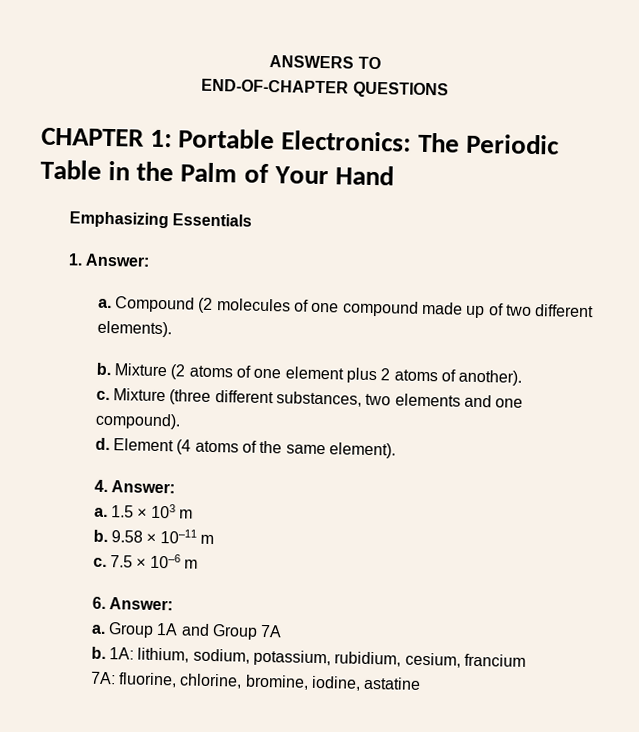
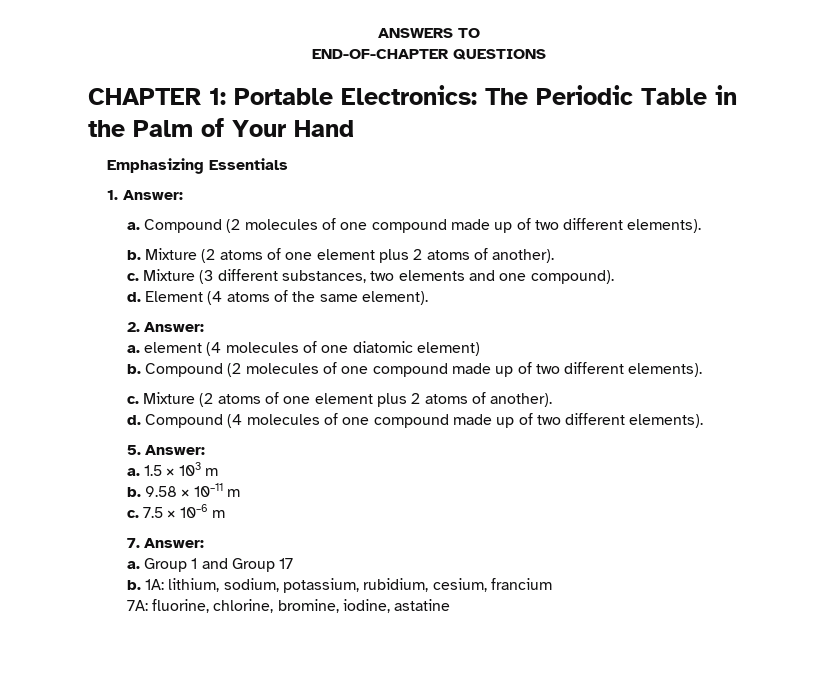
[169,389,212,405] (three -> [199,270,214,284] (3
[93,479,108,493] 4. -> [126,322,204,332] [126,341,480,356] [126,362,703,377] [126,392,553,407] [126,413,704,428] [126,445,141,455] 2. Answer: // a. element (4 molecules of one diatomic element) // b. Compound (2 molecules of one compound made up of two different elements). // c. Mixture (2 atoms of one element plus 2 atoms of another). // d. Compound (4 molecules of one compound made up of two different elements). // 5.
[91,596,106,610] 6. -> [126,538,140,548] 7.
[156,622,179,636] 1A -> [191,558,198,569] 1
[260,624,283,638] 7A -> [279,558,294,569] 17

